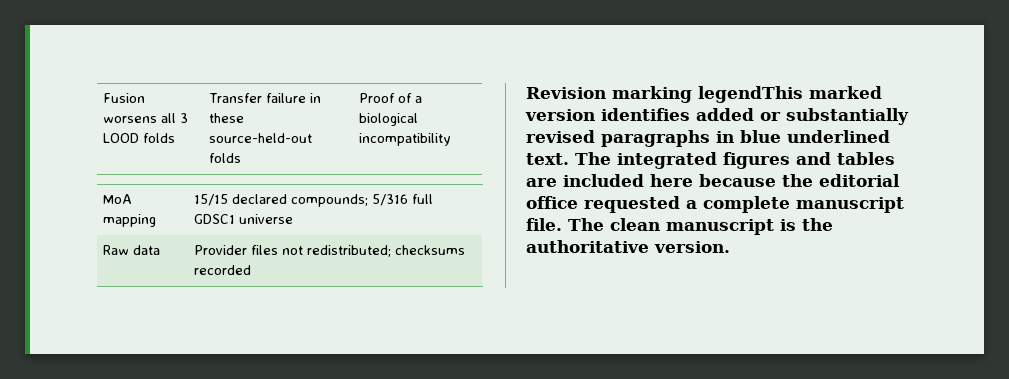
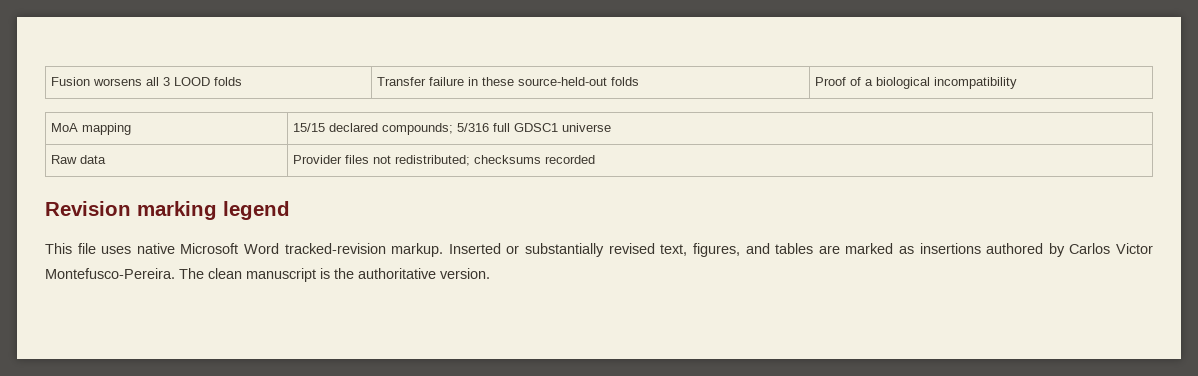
[698,86,882,103] [525,108,909,125] [526,130,890,147] [526,152,895,169] [526,174,900,187] [526,196,904,213] [526,218,562,231] legendThis marked version identifies added or substantially revised paragraphs in blue underlined text. The integrated figures and tables are included here because the editorial office requested a complete manuscript file. -> [223,201,290,220] [45,243,1153,257] [45,268,175,279] legend // This file uses native Microsoft Word tracked-revision markup. Inserted or substantially revised text, figures, and tables are marked as insertions authored by Carlos Victor Montefusco-Pereira.

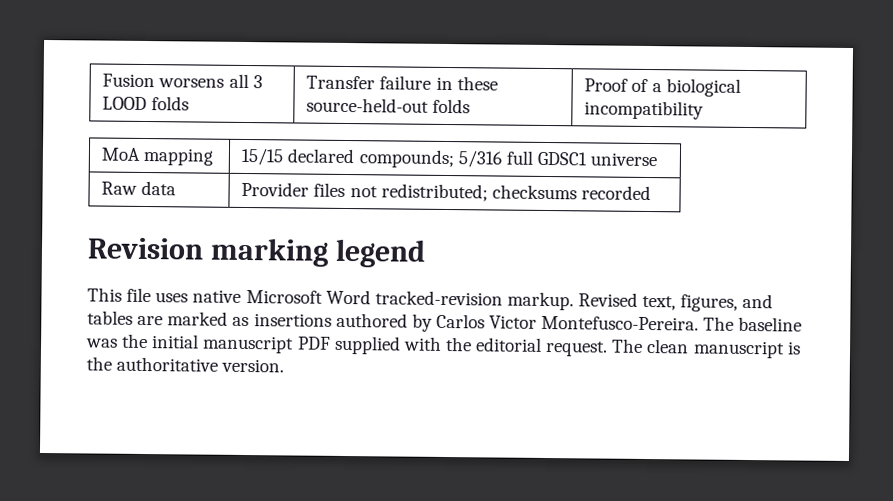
[448,243,655,257] Inserted or substantially revised -> [578,292,639,307] Revised
(204, 273) none -> [738,316,803,332] [86,333,644,357] baseline was the initial manuscript PDF supplied with the editorial request. The

